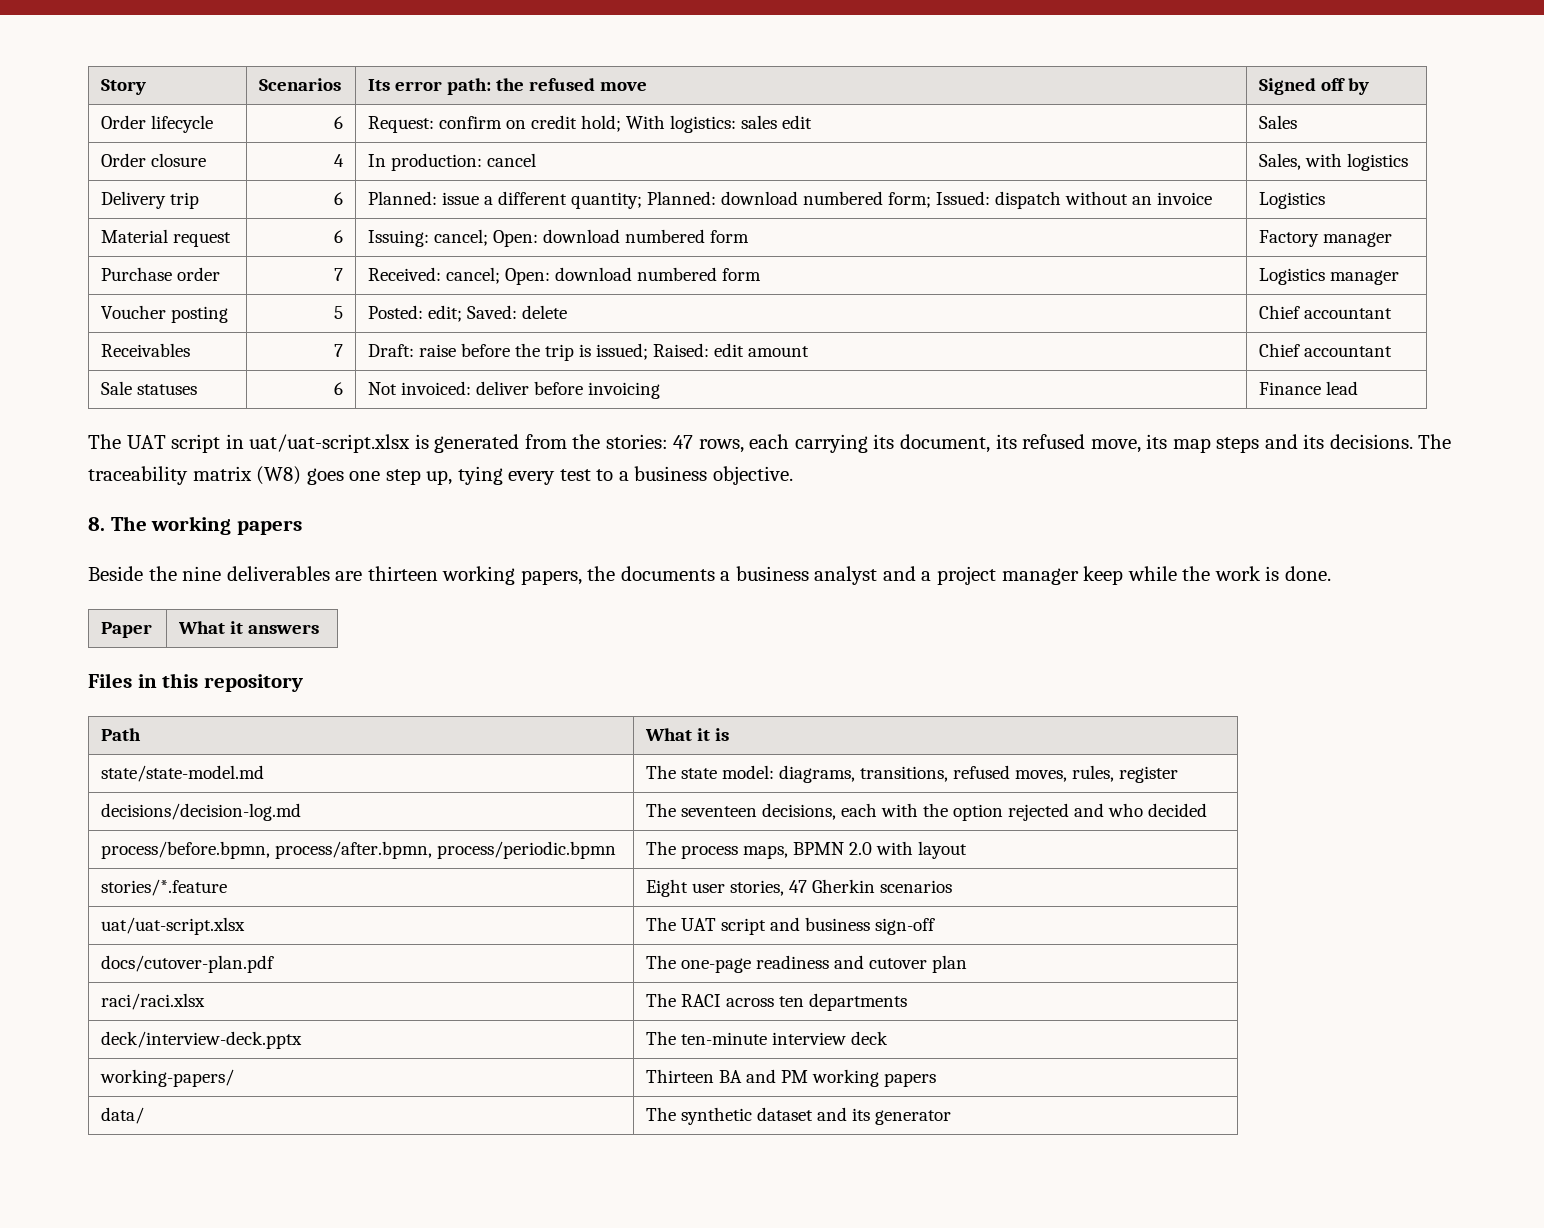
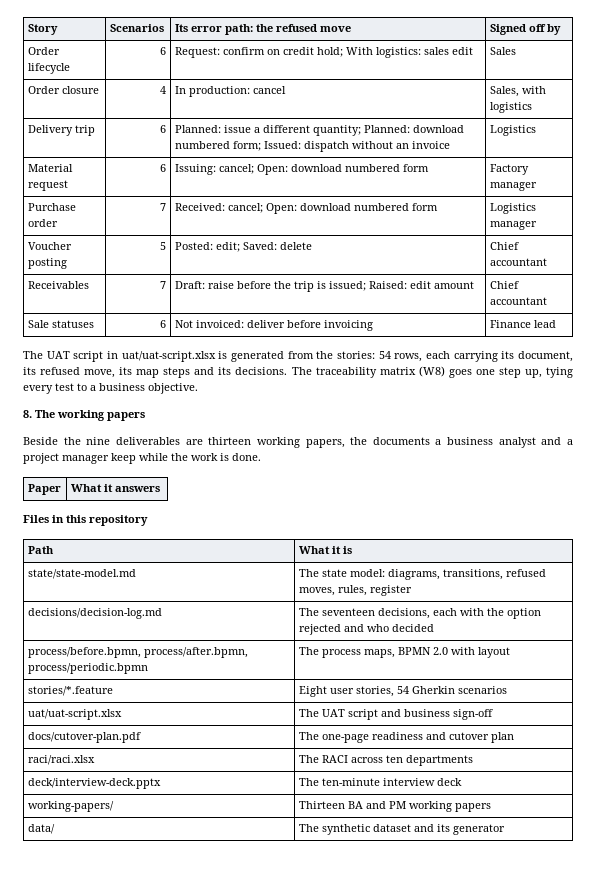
[673,435,694,449] 47 -> [378,351,391,359] 54
[789,880,808,893] 47 -> [396,686,409,694] 54

